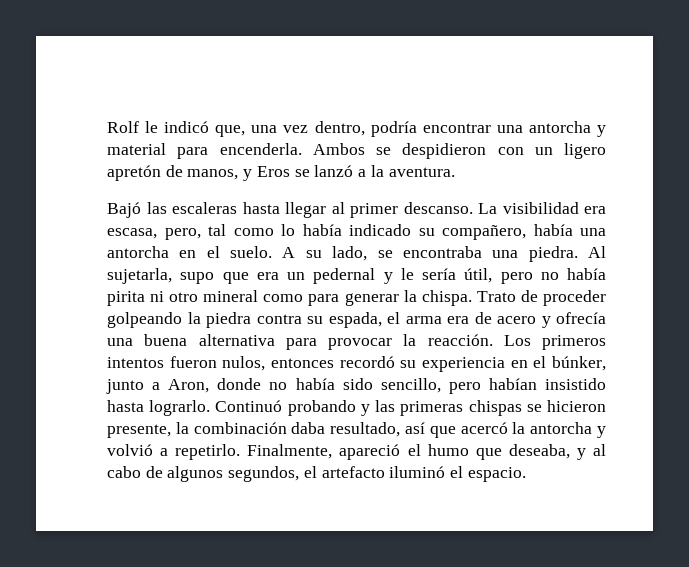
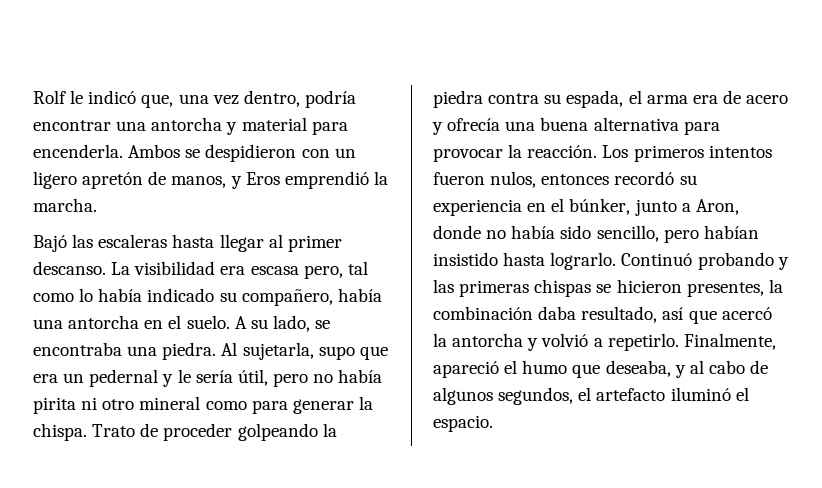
[294,165,455,177] se lanzó a la aventura. -> [284,171,388,189] [33,198,97,212] emprendió la marcha.
[107,228,157,239] escasa, -> [250,266,299,275] escasa
[107,424,171,438] presente, -> [686,282,764,297] presentes,

